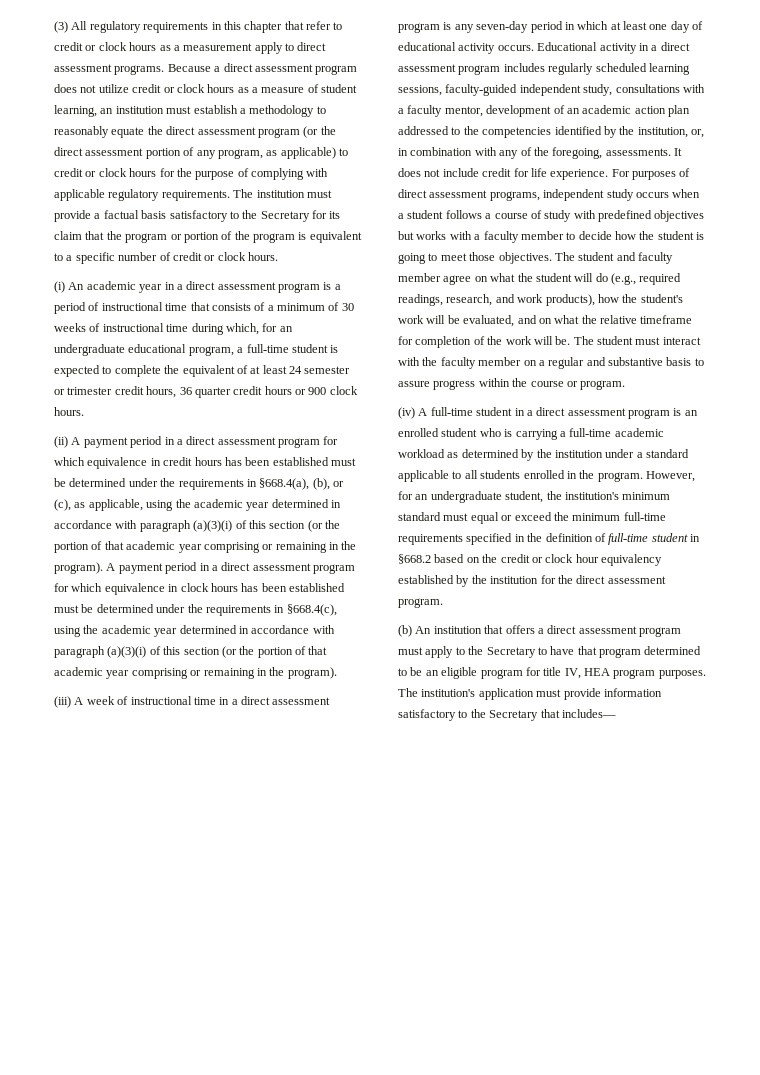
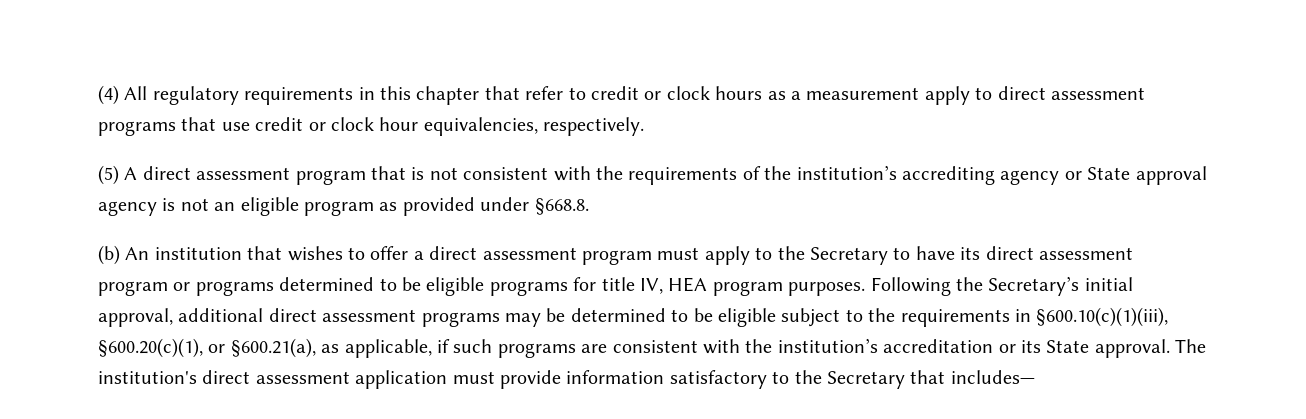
[54,21,68,33] (3) -> [98,85,119,105] (4)
[114,63,358,75] [54,84,358,93] [54,105,326,117] [54,126,336,138] [54,147,348,159] [54,168,329,180] [54,189,332,201] [54,210,341,222] [54,231,362,243] [54,252,278,264] [54,281,341,293] [54,302,354,314] [54,323,293,335] [54,344,339,356] [54,365,351,377] [54,386,358,398] [54,407,84,416] [54,436,339,448] [54,457,356,469] [54,478,344,490] [54,499,341,511] [54,520,340,532] [54,541,357,553] [54,562,355,574] [54,583,345,595] [54,604,337,616] [54,625,335,637] [54,646,328,658] [54,667,337,679] [54,696,331,708] [398,21,704,33] [398,42,690,54] [398,63,690,75] [398,84,705,96] [398,105,690,117] [398,126,704,138] [398,147,682,159] [398,168,691,180] [398,189,701,201] [398,210,705,222] [398,231,705,243] [398,252,673,264] [398,273,682,285] [398,294,683,306] [398,315,693,327] [398,336,701,348] [398,357,704,369] [398,378,626,390] [398,407,698,419] [398,428,664,440] [398,449,689,461] [398,470,695,482] [398,491,671,503] [398,512,666,524] [398,533,700,545] [398,554,662,566] [398,575,666,587] [398,598,443,608] programs. Because a direct assessment program does not utilize credit or clock hours as a measure of student learning, an institution must establish a methodology to reasonably equate the direct assessment program (or the direct assessment portion of any program, as applicable) to credit or clock hours for the purpose of complying with applicable regulatory requirements. The institution must provide a factual basis satisfactory to the Secretary for its claim that the program or portion of the program is equivalent to a specific number of credit or clock hours. // (i) An academic year in a direct assessment program is a period of instructional time that consists of a minimum of 30 weeks of instructional time during which, for an undergraduate educational program, a full-time student is expected to complete the equivalent of at least 24 semester or trimester credit hours, 36 quarter credit hours or 900 clock hours. // (ii) A payment period in a direct assessment program for which equivalence in credit hours has been established must be determined under the requirements in §668.4(a), (b), or (c), as applicable, using the academic year determined in accordance with paragraph (a)(3)(i) of this section (or the portion of that academic year comprising or remaining in the program). A payment period in a direct assessment program for which equivalence in clock hours has been established must be determined under the requirements in §668.4(c), using the academic year determined in accordance with paragraph (a)(3)(i) of this section (or the portion of that academic year comprising or remaining in the program). // (iii) A week of instructional time in a direct assessment program is any seven-day period in which at least one day of educational activity occurs. Educational activity in a direct assessment program includes regularly scheduled learning sessions, faculty-guided independent study, consultations with a faculty mentor, development of an academic action plan addressed to the competencies identified by the institution, or, in combination with any of the foregoing, assessments. It does not include credit for life experience. For purposes of direct assessment programs, independent study occurs when a student follows a course of study with predefined objectives but works with a faculty member to decide how the student is going to meet those objectives. The student and faculty member agree on what the student will do (e.g., required readings, research, and work products), how the student's work will be evaluated, and on what the relative timeframe for completion of the work will be. The student must interact with the faculty member on a regular and substantive basis to assure progress within the course or program. // (iv) A full-time student in a direct assessment program is an enrolled student who is carrying a full-time academic workload as determined by the institution under a standard applicable to all students enrolled in the program. However, for an undergraduate student, the institution's minimum standard must equal or exceed the minimum full-time requirements specified in the definition of full-time student in §668.2 based on the credit or clock hour equivalency established by the institution for the direct assessment program. -> [98,117,645,136] [98,165,1207,185] [98,197,589,216] programs that use credit or clock hour equivalencies, respectively. // (5) A direct assessment program that is not consistent with the requirements of the institution’s accrediting agency or State approval agency is not an eligible program as provided under §668.8.
[505,625,535,634] offers -> [287,246,409,261] wishes to offer
[577,646,702,658] [398,667,523,679] that program determined to be an eligible program -> [960,246,1133,260] [98,277,568,296] its direct assessment program or programs determined to be eligible programs
[398,688,476,697] The institution's -> [870,276,1133,296] [98,307,1169,327] [98,338,1207,358] [98,370,350,384] Following the Secretary’s initial approval, additional direct assessment programs may be determined to be eligible subject to the requirements in §600.10(c)(1)(iii), §600.20(c)(1), or §600.21(a), as applicable, if such programs are consistent with the institution’s accreditation or its State approval. The institution's direct assessment

